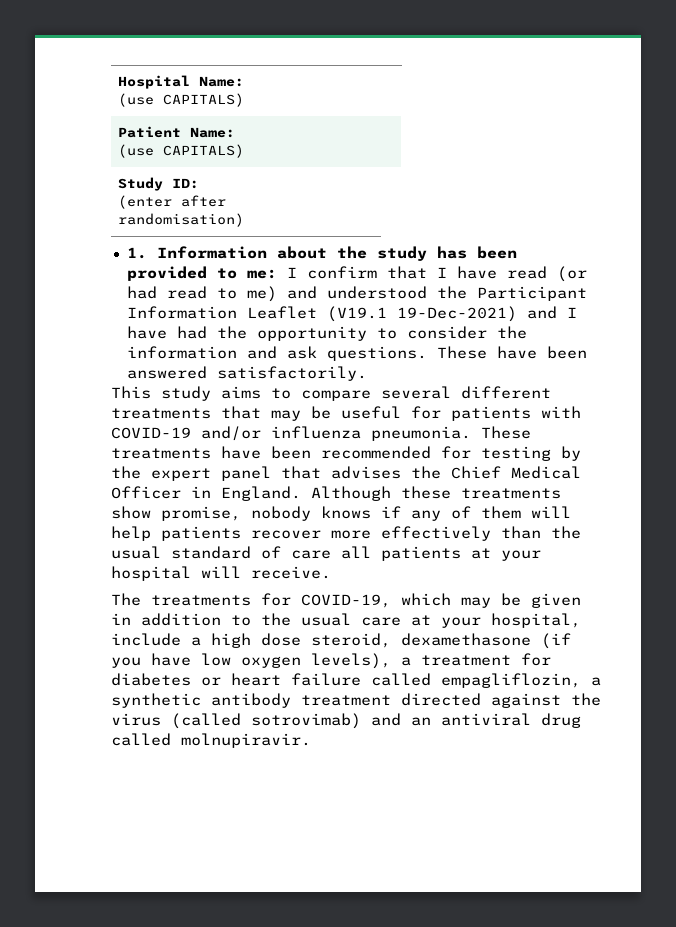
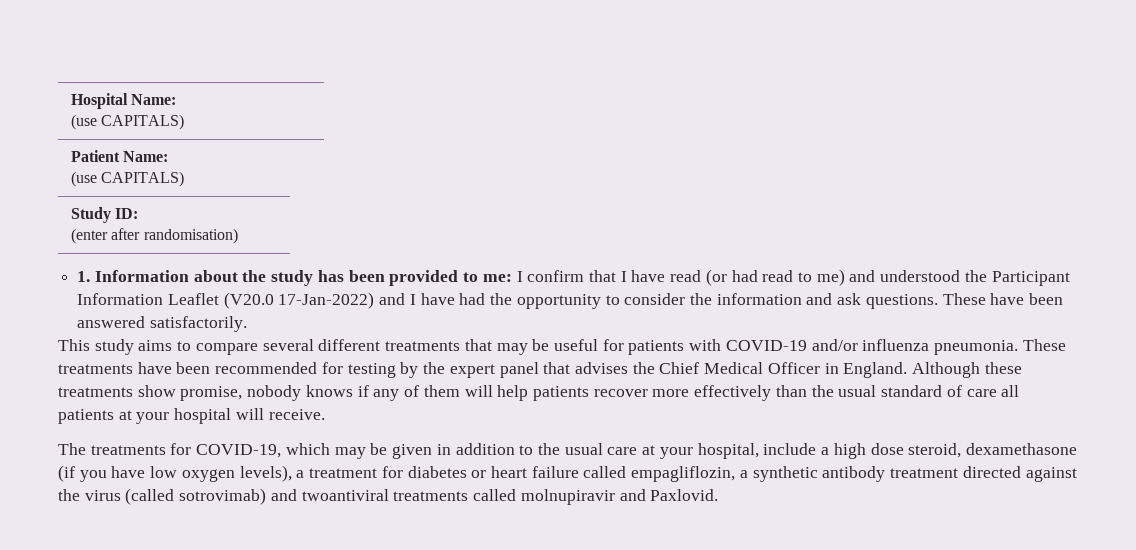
[326,306,517,322] (V19.1 19-Dec-2021) -> [223,292,375,309] (V20.0 17-Jan-2022)
[411,713,581,728] [111,733,311,748] an antiviral drug called molnupiravir. -> [301,489,719,505] twoantiviral treatments called molnupiravir and Paxlovid.

